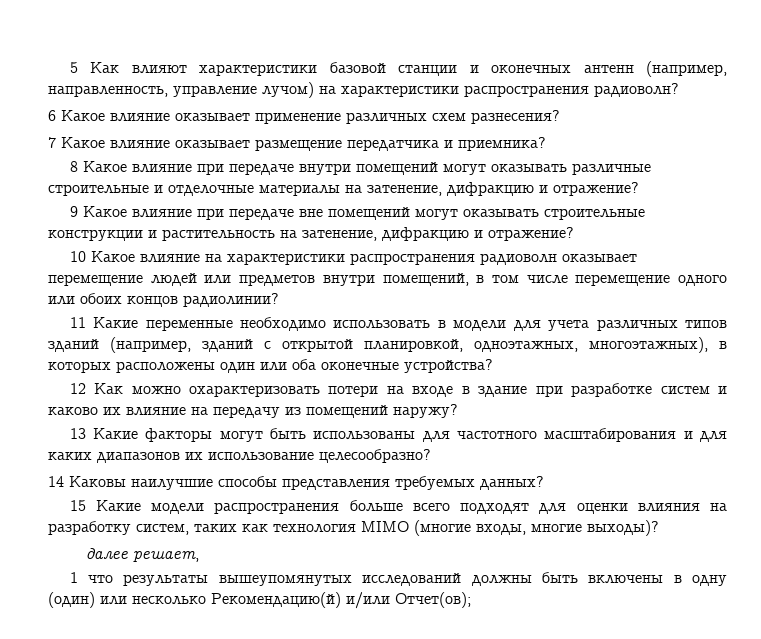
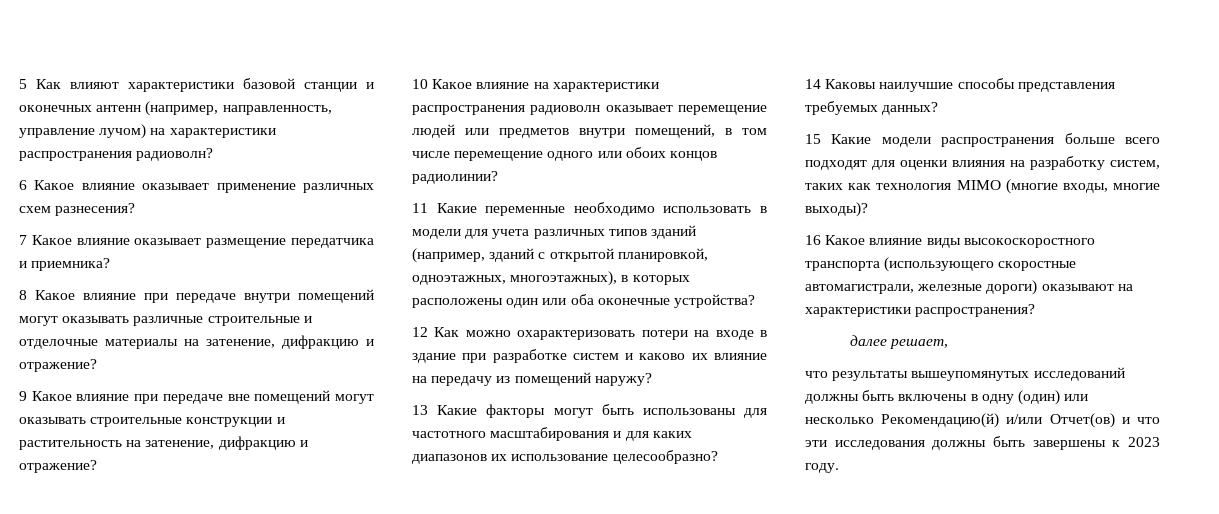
(659, 528) none -> [805,235,1095,248] [805,257,1077,272] [805,280,1133,295] [805,304,1036,317] // 16 Какое влияние виды высокоскоростного транспорта (использующего скоростные автомагистрали, железные дороги) оказывают на характеристики распространения?
[69,572,78,583] 1 -> (948, 344) none
[395,592,471,608] Отчет(ов); -> [1049,413,1160,428] [805,436,1160,450] [805,463,839,473] Отчет(ов) и что эти исследования должны быть завершены к 2023 году.

